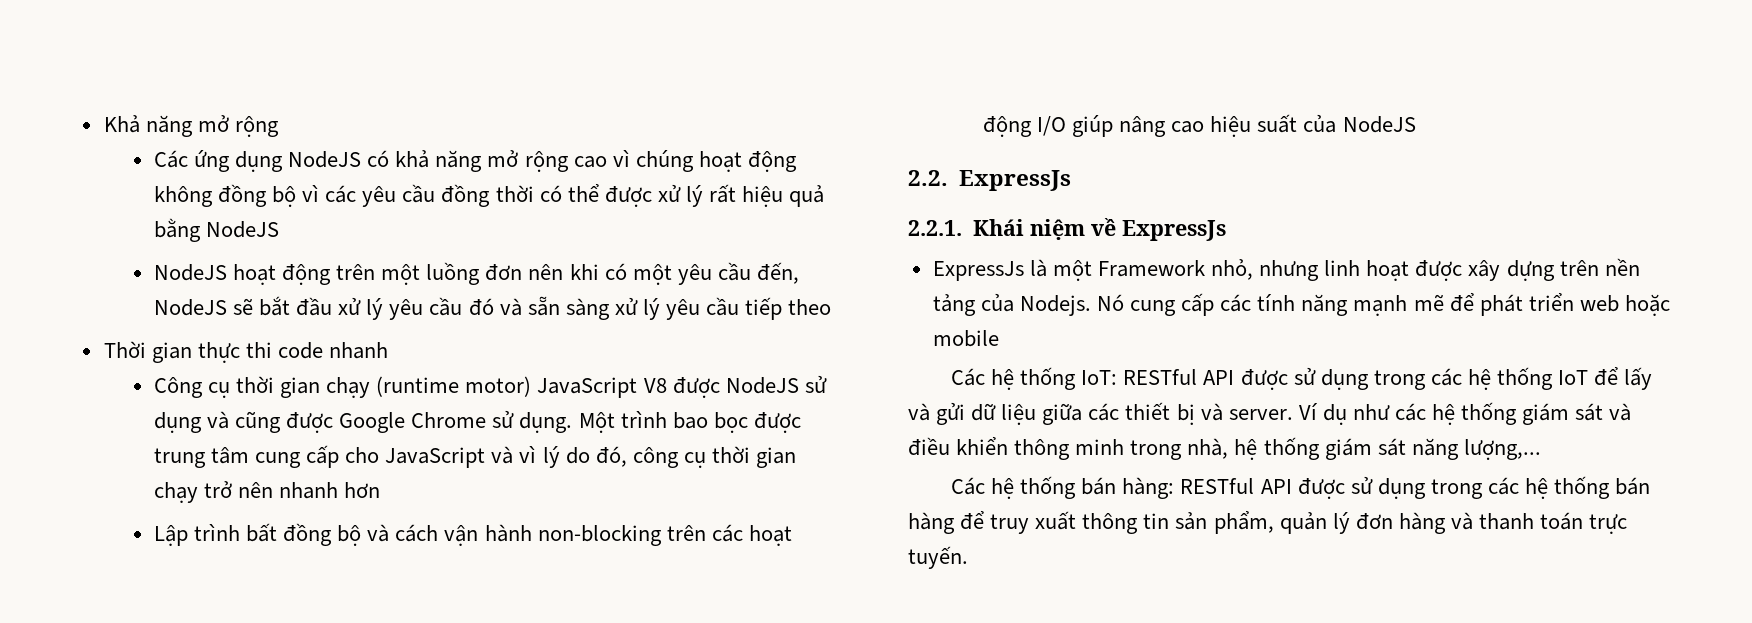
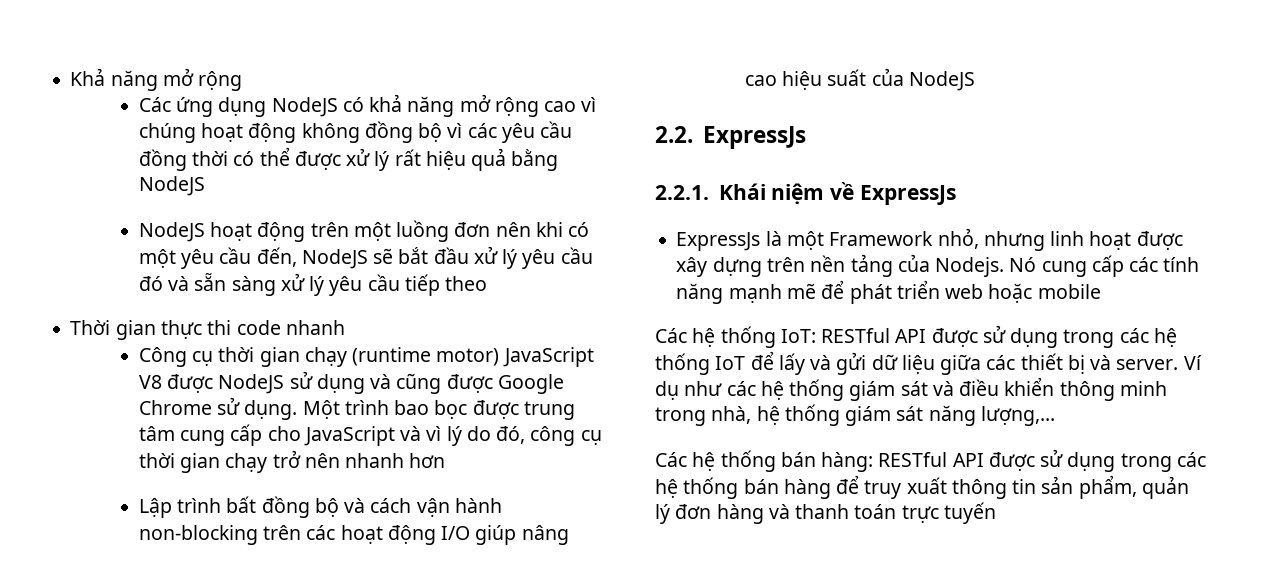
[908,546,968,569] tuyến. -> [943,502,996,524] tuyến

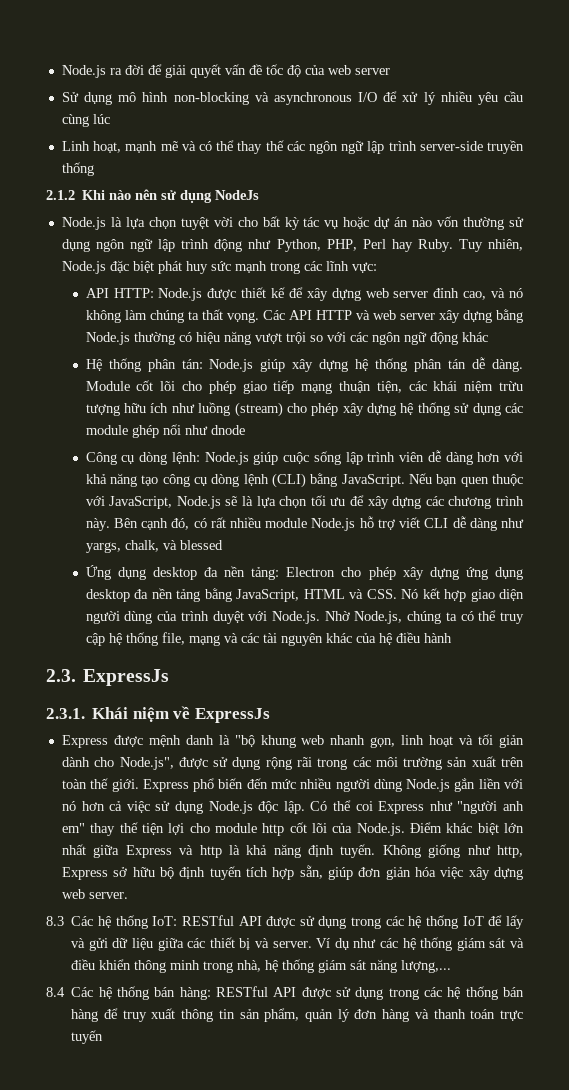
[70,68,243,91] [138,94,597,117] [138,121,573,143] [138,147,559,171] [138,176,205,196] [138,220,590,242] [138,246,593,269] [138,272,488,296] [70,320,345,340] [138,347,594,367] [138,371,564,394] [138,397,575,420] [138,424,602,446] [138,450,446,473] [138,496,502,518] [138,525,569,545] [744,68,975,91] [655,126,806,149] [655,185,709,200] Khả năng mở rộng // Các ứng dụng NodeJS có khả năng mở rộng cao vì chúng hoạt động không đồng bộ vì các yêu cầu đồng thời có thể được xử lý rất hiệu quả bằng NodeJS // NodeJS hoạt động trên một luồng đơn nên khi có một yêu cầu đến, NodeJS sẽ bắt đầu xử lý yêu cầu đó và sẵn sàng xử lý yêu cầu tiếp theo // Thời gian thực thi code nhanh // Công cụ thời gian chạy (runtime motor) JavaScript V8 được NodeJS sử dụng và cũng được Google Chrome sử dụng. Một trình bao bọc được trung tâm cung cấp cho JavaScript và vì lý do đó, công cụ thời gian chạy trở nên nhanh hơn // Lập trình bất đồng bộ và cách vận hành non-blocking trên các hoạt động I/O giúp nâng cao hiệu suất của NodeJS // 2.2. ExpressJs // 2.2.1. -> [61,64,390,78] [61,91,523,105] [61,114,110,127] [61,140,524,154] [61,162,94,176] [46,189,260,203] [61,216,524,230] [61,239,524,252] [61,260,377,274] [85,287,523,301] [85,309,523,323] [85,331,488,345] [85,357,524,372] [85,380,523,394] [85,402,523,417] [85,424,245,438] [85,450,523,465] [85,473,523,488] [85,495,524,509] [85,516,525,531] [85,540,223,553] [85,565,524,580] [85,588,524,602] [85,610,525,624] [85,632,452,646] [46,669,170,686] [46,708,85,719] Node.js ra đời để giải quyết vấn đề tốc độ của web server // Sử dụng mô hình non-blocking và asynchronous I/O để xử lý nhiều yêu cầu cùng lúc // Linh hoạt, mạnh mẽ và có thể thay thế các ngôn ngữ lập trình server-side truyền thống // 2.1.2 Khi nào nên sử dụng NodeJs // Node.js là lựa chọn tuyệt vời cho bất kỳ tác vụ hoặc dự án nào vốn thường sử dụng ngôn ngữ lập trình động như Python, PHP, Perl hay Ruby. Tuy nhiên, Node.js đặc biệt phát huy sức mạnh trong các lĩnh vực: // API HTTP: Node.js được thiết kế để xây dựng web server đỉnh cao, và nó không làm chúng ta thất vọng. Các API HTTP và web server xây dựng bằng Node.js thường có hiệu năng vượt trội so với các ngôn ngữ động khác // Hệ thống phân tán: Node.js giúp xây dựng hệ thống phân tán dễ dàng. Module cốt lõi cho phép giao tiếp mạng thuận tiện, các khái niệm trừu tượng hữu ích như luồng (stream) cho phép xây dựng hệ thống sử dụng các module ghép nối như dnode // Công cụ dòng lệnh: Node.js giúp cuộc sống lập trình viên dễ dàng hơn với khả năng tạo công cụ dòng lệnh (CLI) bằng JavaScript. Nếu bạn quen thuộc với JavaScript, Node.js sẽ là lựa chọn tối ưu để xây dựng các chương trình này. Bên cạnh đó, có rất nhiều module Node.js hỗ trợ viết CLI dễ dàng như yargs, chalk, và blessed // Ứng dụng desktop đa nền tảng: Electron cho phép xây dựng ứng dụng desktop đa nền tảng bằng JavaScript, HTML và CSS. Nó kết hợp giao diện người dùng của trình duyệt với Node.js. Nhờ Node.js, chúng ta có thể truy cập hệ thống file, mạng và các tài nguyên khác của hệ điều hành // 2.3. ExpressJs // 2.3.1.
[676,228,1183,251] [676,254,1200,277] [676,280,1101,304] ExpressJs là một Framework nhỏ, nhưng linh hoạt được xây dựng trên nền tảng của Nodejs. Nó cung cấp các tính năng mạnh mẽ để phát triển web hoặc mobile // -> [61,734,525,748] [61,756,524,770] [61,778,523,792] [61,800,525,814] [61,822,524,836] [61,844,523,858] [61,865,523,880] [61,889,128,899] [46,916,64,926] Express được mệnh danh là "bộ khung web nhanh gọn, linh hoạt và tối giản dành cho Node.js", được sử dụng rộng rãi trong các môi trường sản xuất trên toàn thế giới. Express phổ biến đến mức nhiều người dùng Node.js gắn liền với nó hơn cả việc sử dụng Node.js độc lập. Có thể coi Express như "người anh em" thay thế tiện lợi cho module http cốt lõi của Node.js. Điểm khác biệt lớn nhất giữa Express và http là khả năng định tuyến. Không giống như http, Express sở hữu bộ định tuyến tích hợp sẵn, giúp đơn giản hóa việc xây dựng web server. // 8.3
(1055, 416) none -> [46,987,65,997] 8.4

